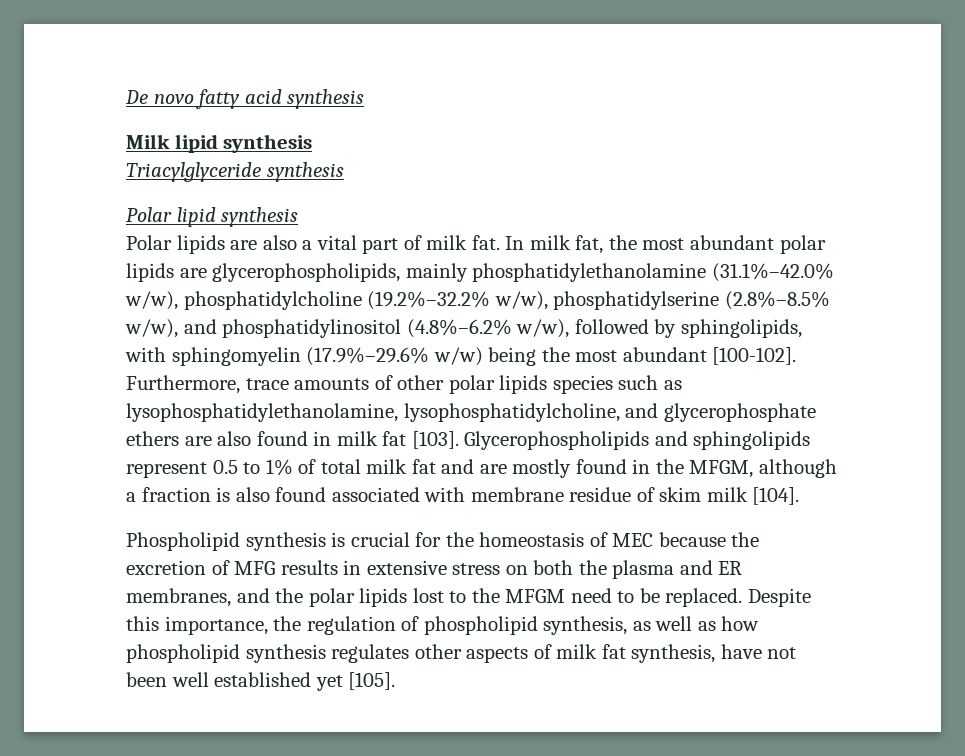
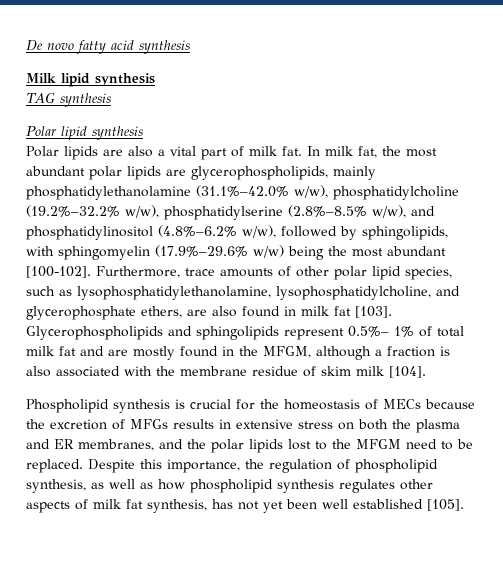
[126,162,261,182] Triacylglyceride -> [26,93,55,103] TAG
[499,375,613,394] lipids species -> [372,266,452,280] lipid species,
[126,431,179,446] ethers -> [141,306,182,318] ethers,
[212,460,261,474] 0.5 to -> [348,326,389,337] 0.5%–
[275,487,327,502] found -> (51, 371) none
(466, 494) none -> [156,366,175,376] the
[612,533,654,547] MEC -> [383,399,421,409] MECs
[234,561,276,575] MFG -> [130,419,168,429] MFGs
[720,644,797,659] have not -> [212,499,283,513] has not yet
[315,675,343,691] yet -> (423, 504) none

